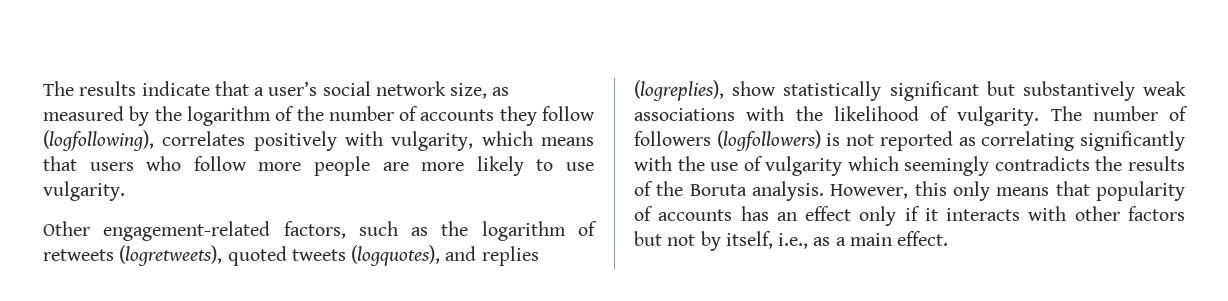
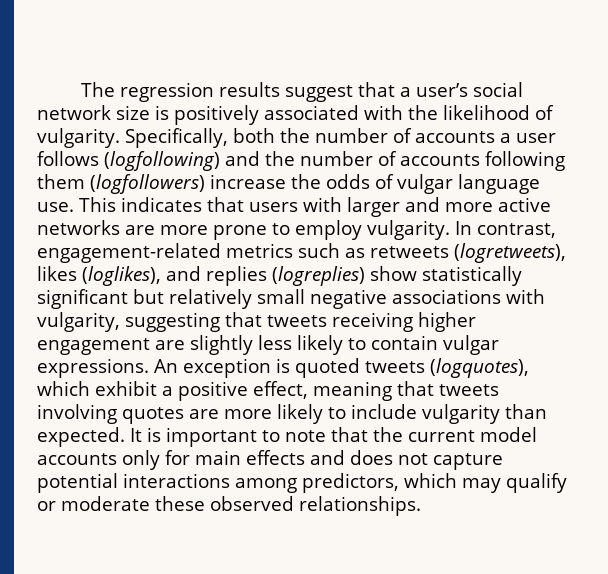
[43,81,210,96] The results indicate -> [80,82,353,102] The regression results suggest
[450,83,510,99] [43,106,595,126] [43,130,594,151] [43,156,595,176] [43,181,125,201] [43,221,597,241] [43,245,539,266] [634,80,1186,101] [634,108,735,121] size, as measured by the logarithm of the number of accounts they follow (logfollowing), correlates positively with vulgarity, which means that users who follow more people are more likely to use vulgarity. // Other engagement-related factors, such as the logarithm of retweets (logretweets), quoted tweets (logquotes), and replies (logreplies), show statistically significant but substantively weak associations -> [116,105,359,125] size is positively associated
[1050,106,1188,121] [634,130,1185,151] [634,156,1185,176] [634,181,1185,201] [634,206,1185,226] [634,231,949,251] The number of followers (logfollowers) is not reported as correlating significantly with the use of vulgarity which seemingly contradicts the results of the Boruta analysis. However, this only means that popularity of accounts has an effect only if it interacts with other factors but not by itself, i.e., as a main effect. -> [124,128,556,148] [37,151,565,171] [37,174,540,194] [37,197,551,217] [37,220,556,240] [37,243,566,263] [37,266,522,286] [37,289,545,309] [37,312,476,332] [37,335,499,355] [37,358,529,378] [37,381,499,401] [37,404,547,424] [37,427,537,447] [37,450,503,470] [37,473,567,493] [37,496,421,516] Specifically, both the number of accounts a user follows (logfollowing) and the number of accounts following them (logfollowers) increase the odds of vulgar language use. This indicates that users with larger and more active networks are more prone to employ vulgarity. In contrast, engagement-related metrics such as retweets (logretweets), likes (loglikes), and replies (logreplies) show statistically significant but relatively small negative associations with vulgarity, suggesting that tweets receiving higher engagement are slightly less likely to contain vulgar expressions. An exception is quoted tweets (logquotes), which exhibit a positive effect, meaning that tweets involving quotes are more likely to include vulgarity than expected. It is important to note that the current model accounts only for main effects and does not capture potential interactions among predictors, which may qualify or moderate these observed relationships.

